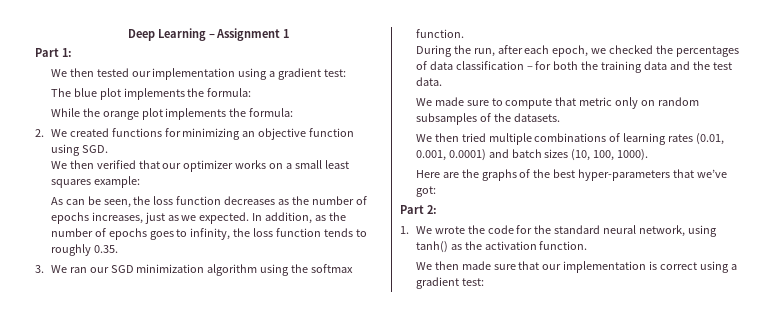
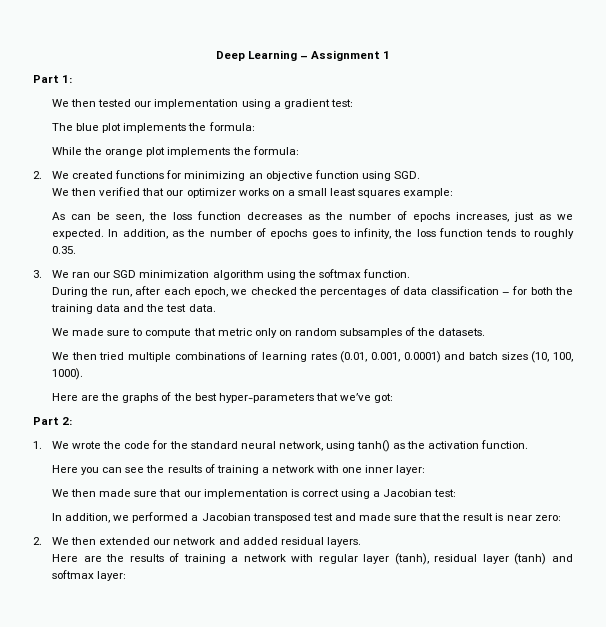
(588, 245) none -> [51,464,426,475] // Here you can see the results of training a network with one inner layer:
[415,277,484,289] gradient test: -> [383,489,457,497] [51,512,561,523] [33,537,361,547] [51,553,573,565] [51,570,127,581] Jacobian test: // In addition, we performed a Jacobian transposed test and made sure that the result is near zero: // 2. We then extended our network and added residual layers. // Here are the results of training a network with regular layer (tanh), residual layer (tanh) and softmax layer:

